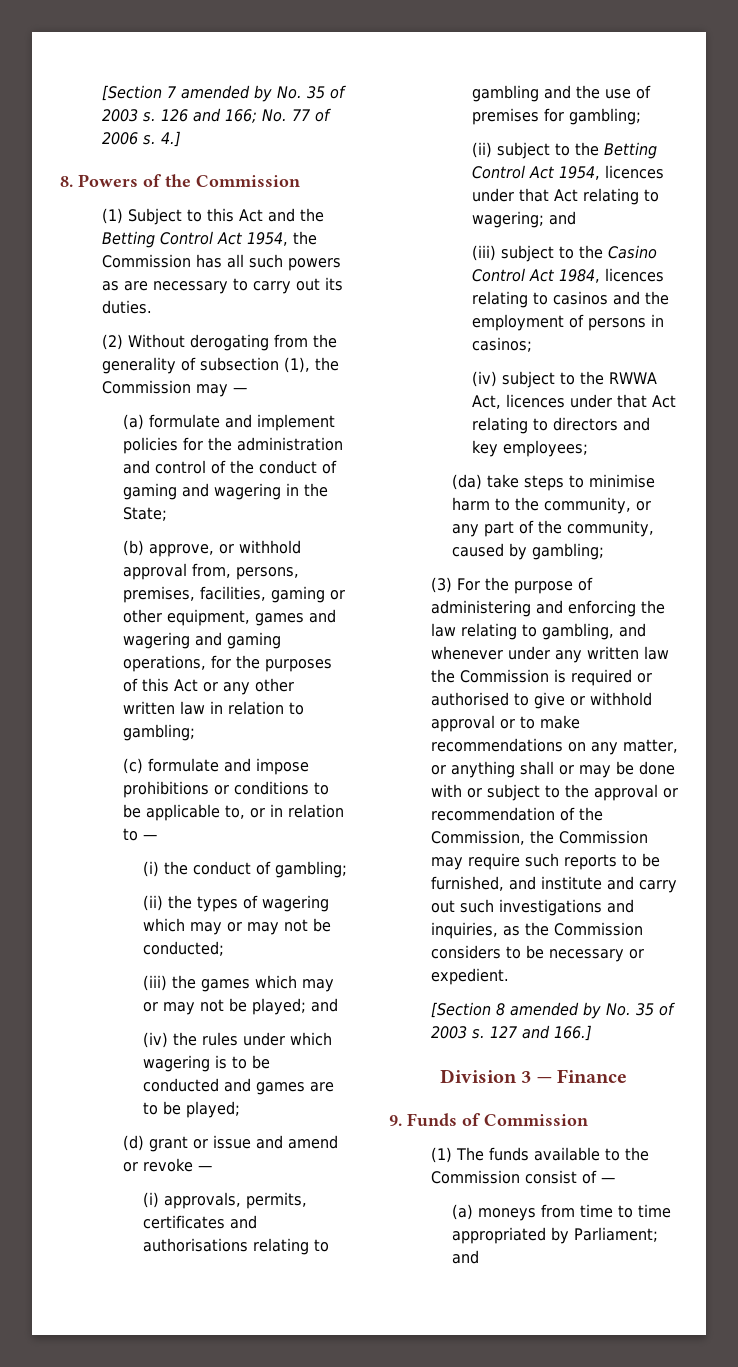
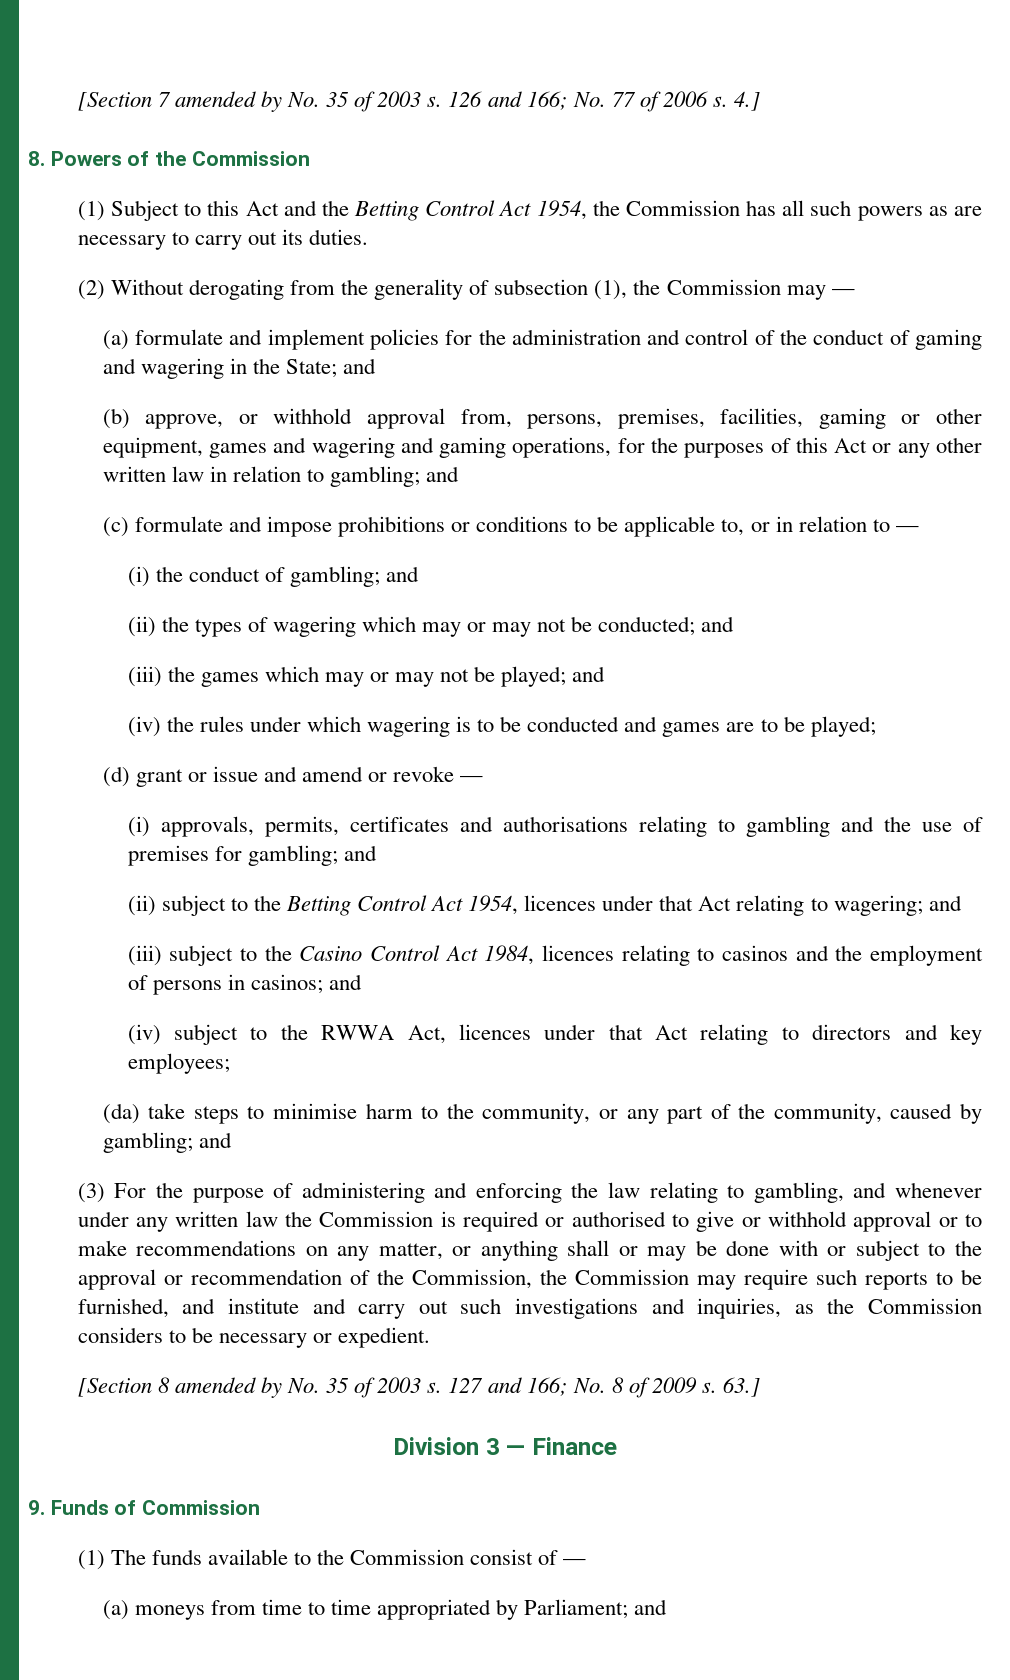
(167, 514) none -> [343,358,377,374] and
(195, 732) none -> [426,466,460,482] and
(348, 869) none -> [385,566,419,582] and
(225, 948) none -> [701,616,735,632] and
(642, 116) none -> [343,845,377,861] and
(533, 344) none -> [328,974,362,990] and
(604, 551) none -> [198,1132,232,1148] and
[553,1025,592,1041] 166.] -> [526,1377,761,1398] 166; No. 8 of 2009 s. 63.]

